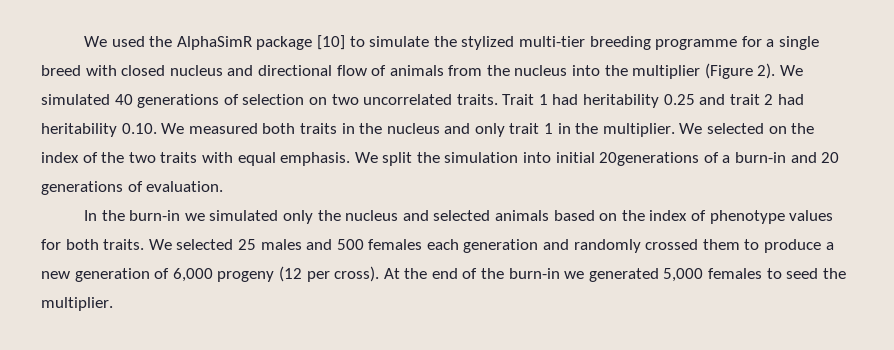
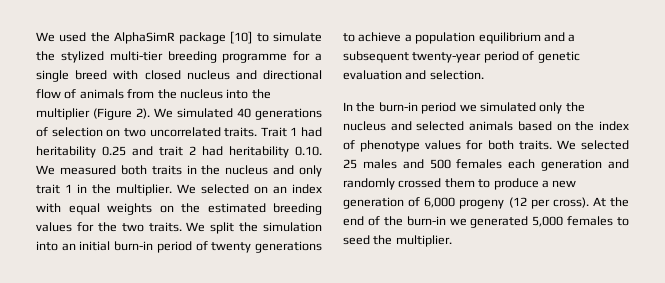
[791,123,815,134] [41,152,351,166] the index of the two traits with equal emphasis. -> [273,184,322,194] [36,203,322,215] [36,222,182,232] an index with equal weights on the estimated breeding values for the two traits.
[555,152,840,166] [41,181,224,195] initial 20generations of a burn-in and 20 generations of evaluation. -> [61,241,322,253] [343,32,576,44] [343,51,580,63] [343,70,484,80] an initial burn-in period of twenty generations to achieve a population equilibrium and a subsequent twenty-year period of genetic evaluation and selection.
(181, 215) none -> [421,102,457,114] period

